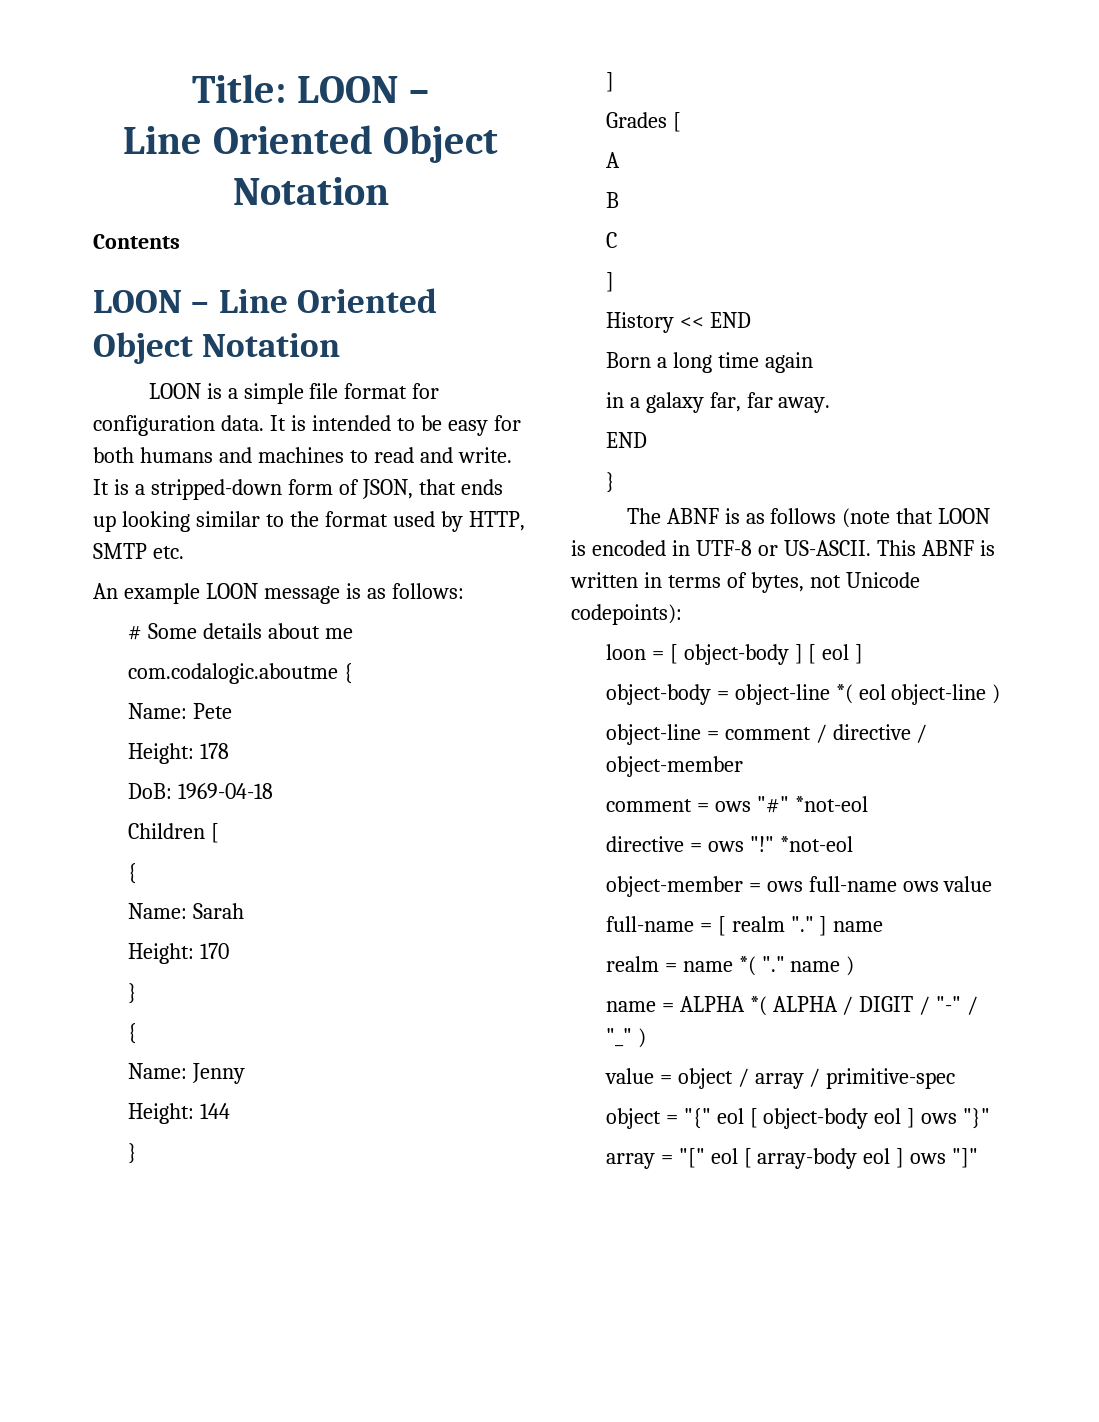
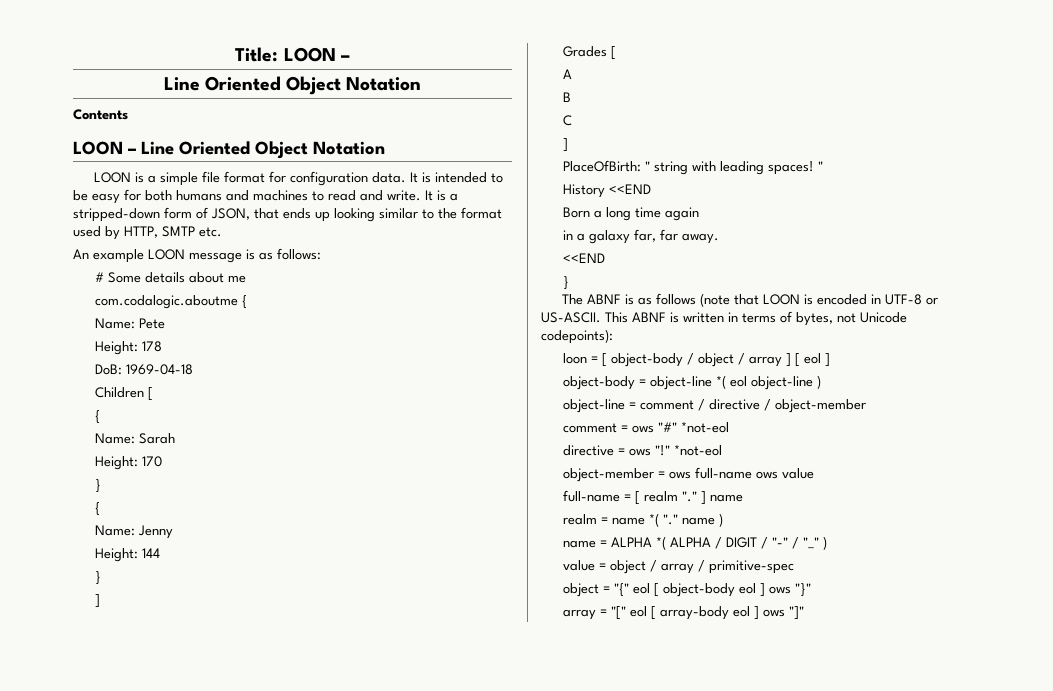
(614, 282) none -> [562,160,823,175] // PlaceOfBirth: " string with leading spaces! "
[679,312,751,328] << END -> [608,184,651,194] <<END
[605,432,647,448] END -> [562,253,605,263] <<END
(789, 654) none -> [686,353,782,367] / object / array

